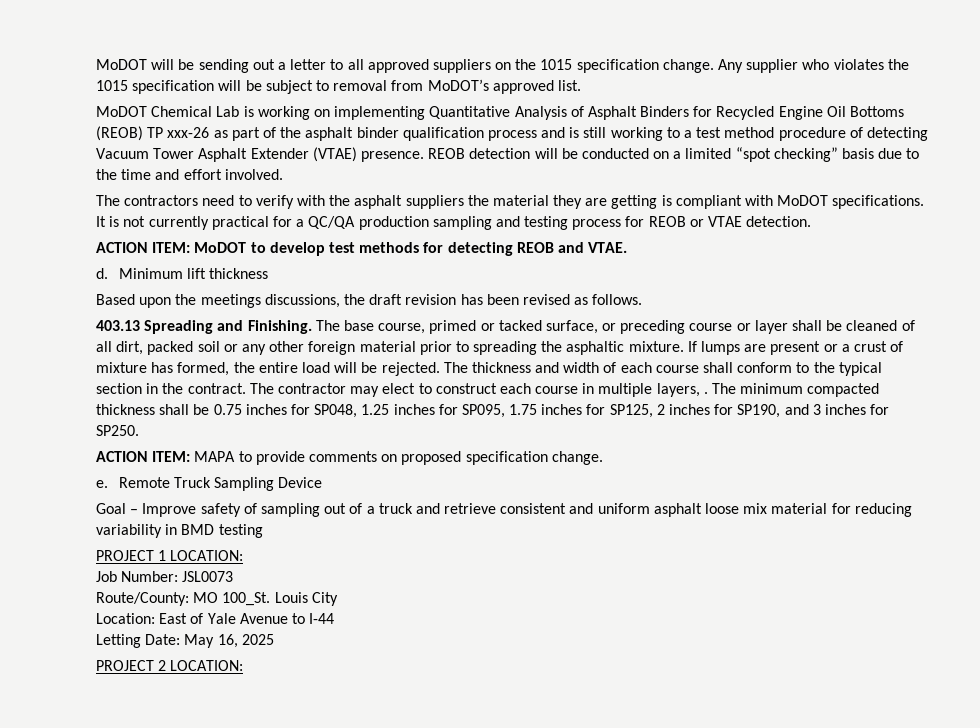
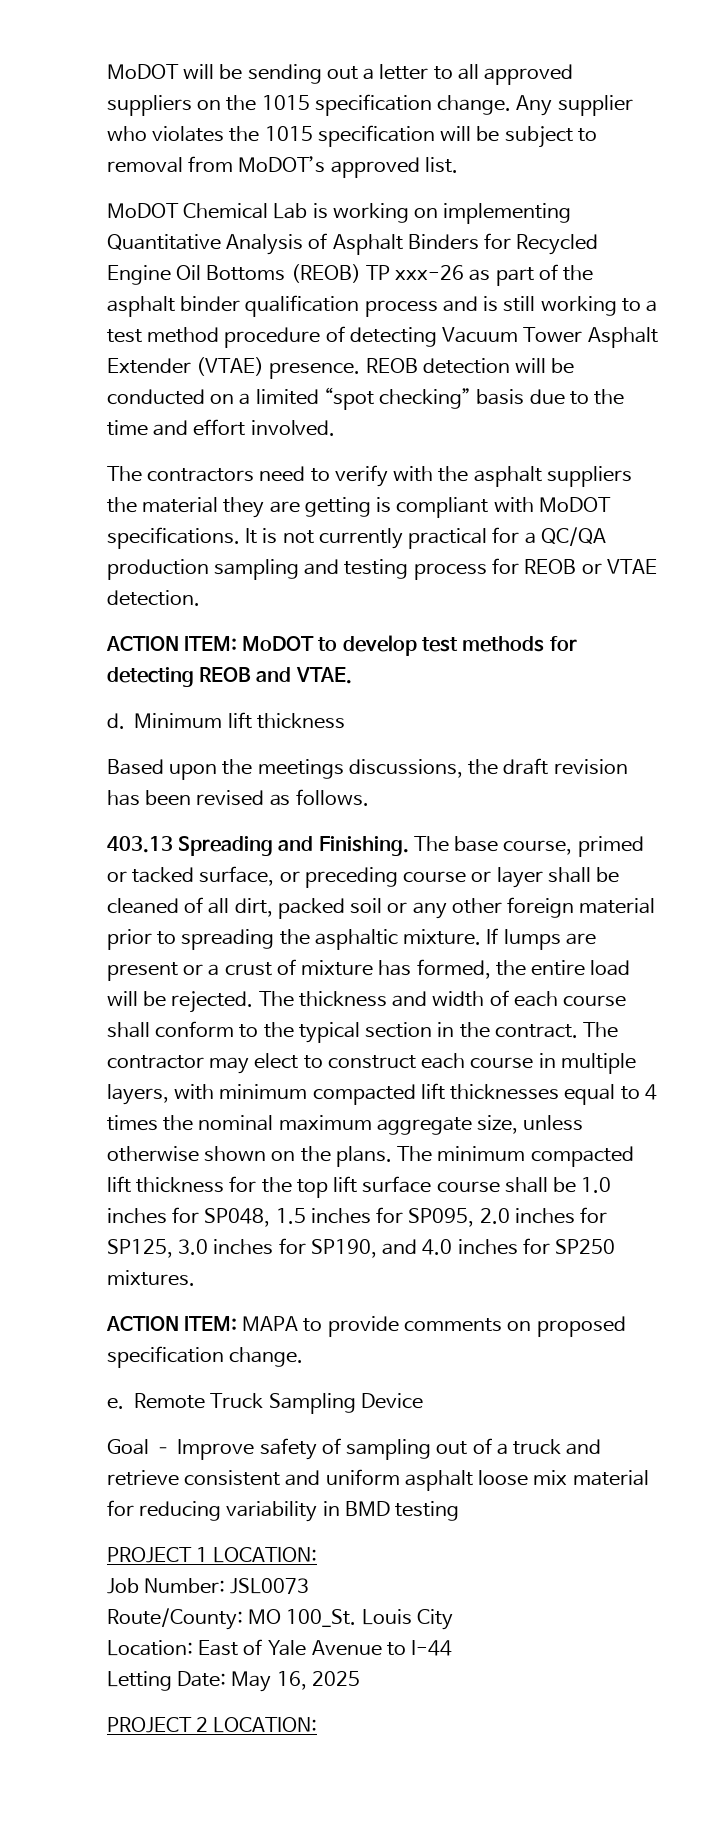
[703,383,880,397] [96,404,242,415] . The minimum compacted thickness shall be 0.75 -> [173,1083,657,1105] [106,1115,584,1135] [106,1146,634,1167] [106,1176,612,1198] with minimum compacted lift thicknesses equal to 4 times the nominal maximum aggregate size, unless otherwise shown on the plans. The minimum compacted lift thickness for the top lift surface course shall be 1.0
[361,404,390,415] 1.25 -> [275,1208,306,1224] 1.5
[509,404,538,415] 1.75 -> [479,1208,510,1224] 2.0
[656,404,665,415] 2 -> [177,1239,208,1255] 3.0
[812,404,890,415] [96,425,140,436] 3 inches for SP250. -> [422,1238,616,1255] [106,1270,195,1286] 4.0 inches for SP250 mixtures.

